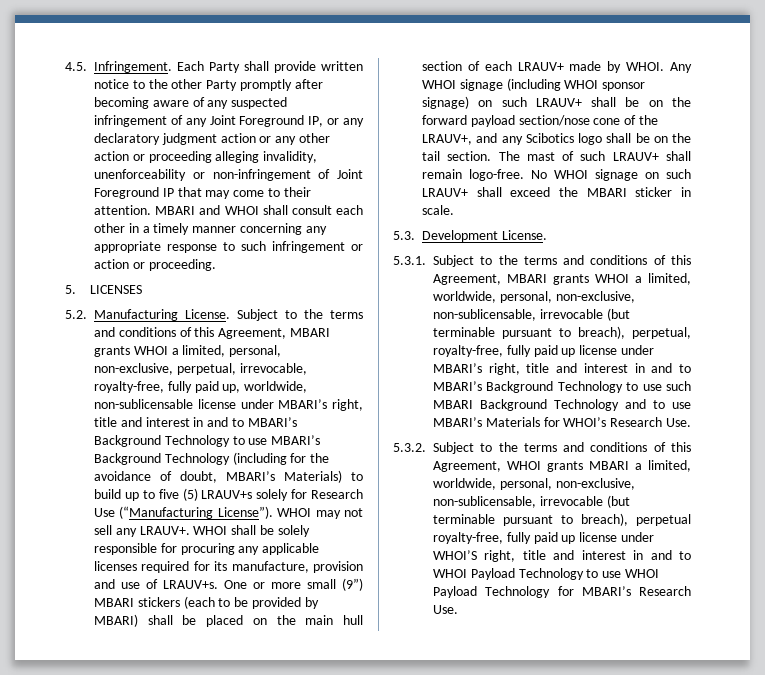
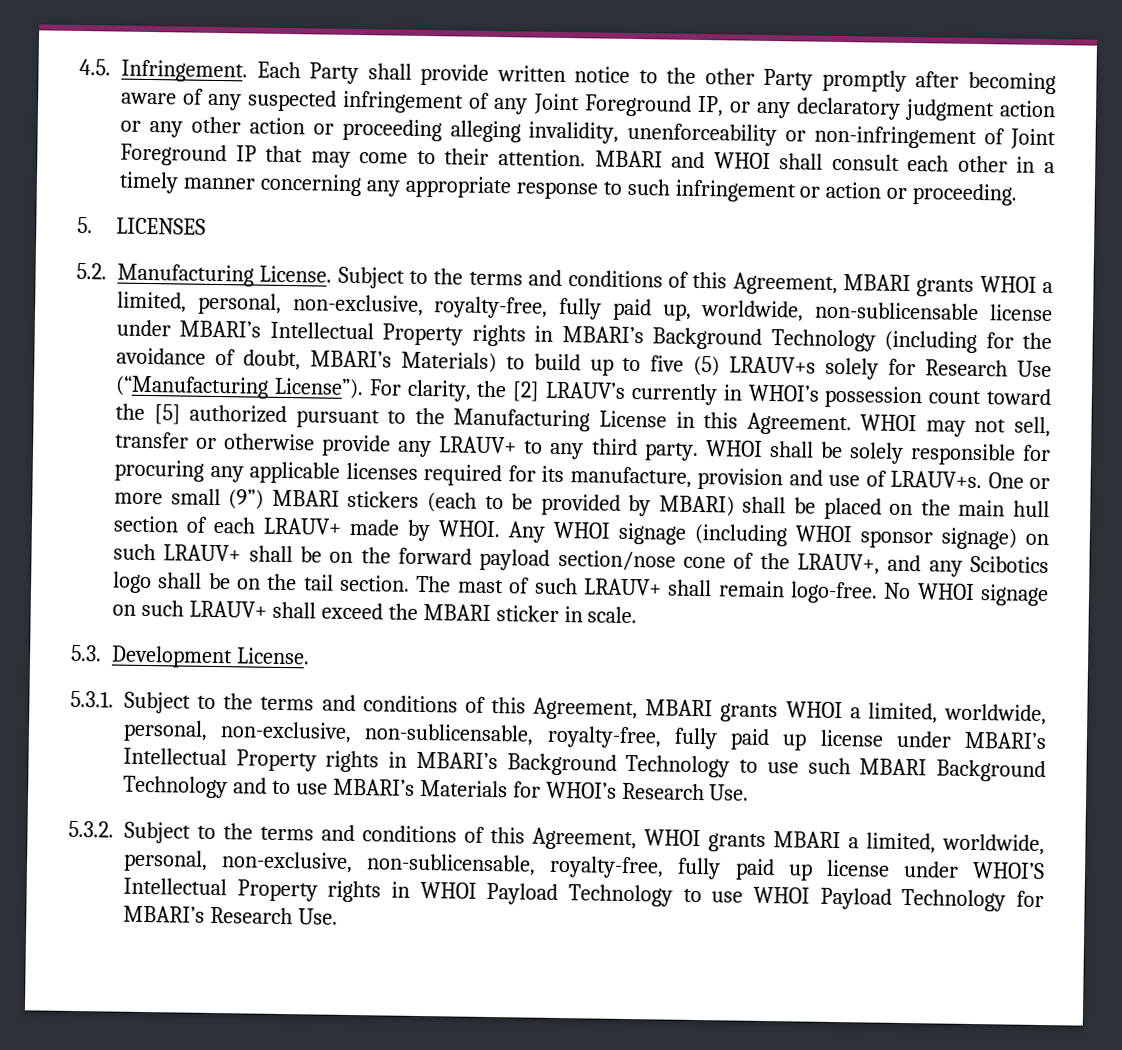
[176,363,307,375] perpetual, irrevocable, -> (424, 305) none
[332,399,363,411] [94,417,297,427] [94,435,268,447] right, title and interest in and to MBARI’s Background Technology to use -> [269,321,554,347] Intellectual Property rights in
[277,508,363,519] [94,525,190,537] WHOI may not sell any LRAUV+. -> [368,379,1053,409] [115,403,1051,438] [115,431,699,461] For clarity, the [2] LRAUV’s currently in WHOI’s possession count toward the [5] authorized pursuant to the Manufacturing License in this Agreement. WHOI may not sell, transfer or otherwise provide any LRAUV+ to any third party.
[539,308,630,321] [433,326,691,339] irrevocable (but terminable pursuant to breach), perpetual, -> (535, 734) none
[488,363,691,375] right, title and interest in and to -> [123,747,408,773] Intellectual Property rights in
[539,495,630,508] [433,513,691,526] irrevocable (but terminable pursuant to breach), perpetual -> (537, 864) none
[484,550,691,562] right, title and interest in and to -> [123,877,410,903] Intellectual Property rights in

